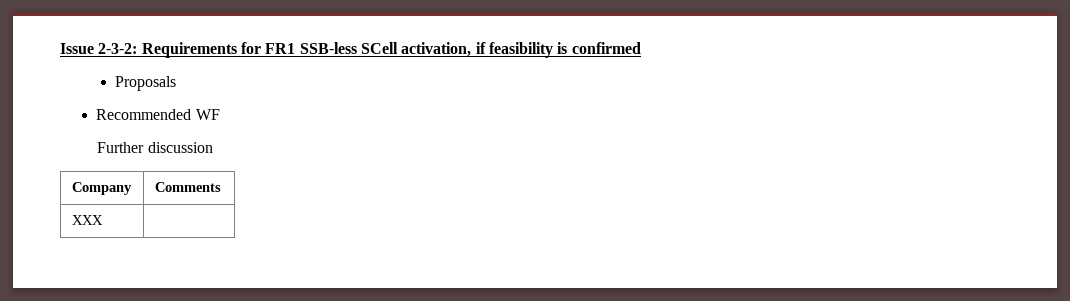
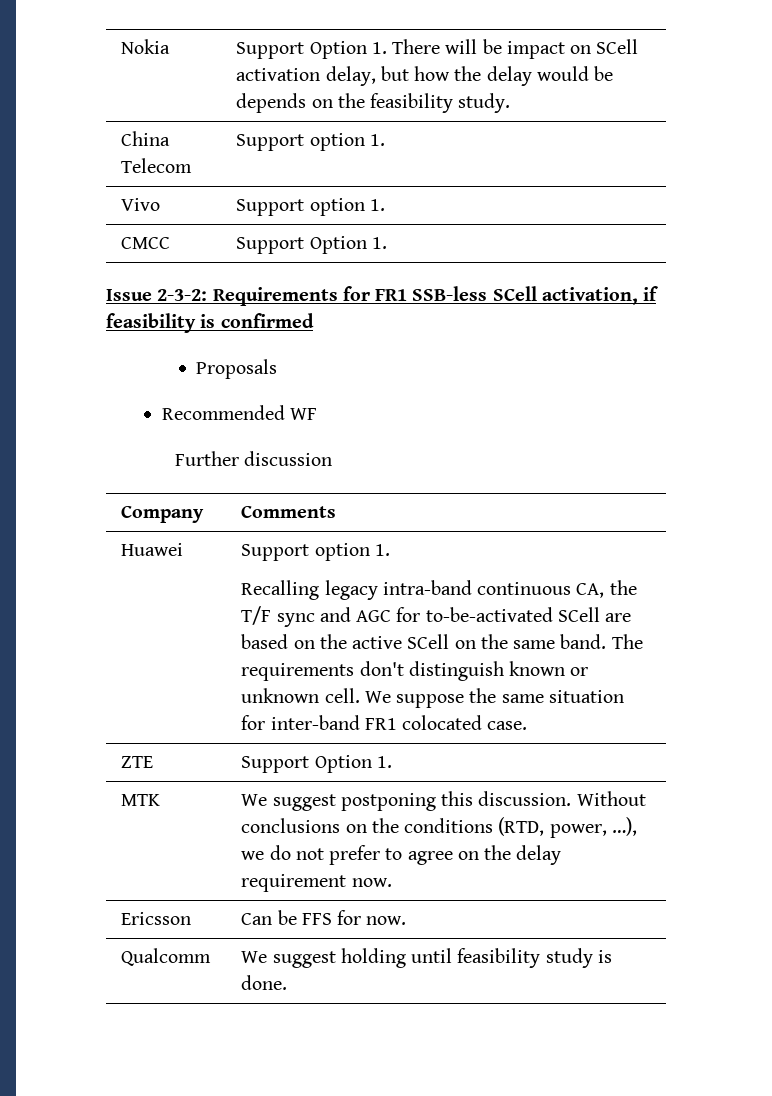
(60, 48) none -> [121,39,171,54] [236,39,639,59] [236,66,614,86] [236,93,511,113] [121,131,171,146] [121,158,193,173] [236,133,385,151] [121,198,161,211] [236,198,385,216] [121,237,171,249] [236,236,387,254] Nokia | Support Option 1. There will be impact on SCell activation delay, but how the delay would be depends on the feasibility study. // China Telecom | Support option 1. // Vivo | Support option 1. // CMCC | Support Option 1. //
[71,215,103,225] XXX | -> [121,543,184,556] [241,543,390,561] [241,580,637,600] [241,606,632,627] [241,634,643,649] [241,661,589,681] [241,688,624,708] [241,715,528,730] [121,756,154,768] [241,755,392,773] [121,794,161,806] [241,791,646,811] [241,817,637,838] [241,845,562,865] [241,874,392,892] [121,912,192,925] [241,910,407,925] [121,948,212,966] [241,948,612,968] [241,975,288,990] Huawei | Support option 1. // Recalling legacy intra-band continuous CA, the T/F sync and AGC for to-be-activated SCell are based on the active SCell on the same band. The requirements don't distinguish known or unknown cell. We suppose the same situation for inter-band FR1 colocated case. // ZTE | Support Option 1. // MTK | We suggest postponing this discussion. Without conclusions on the conditions (RTD, power, …), we do not prefer to agree on the delay requirement now. // Ericsson | Can be FFS for now. // Qualcomm | We suggest holding until feasibility study is done.

